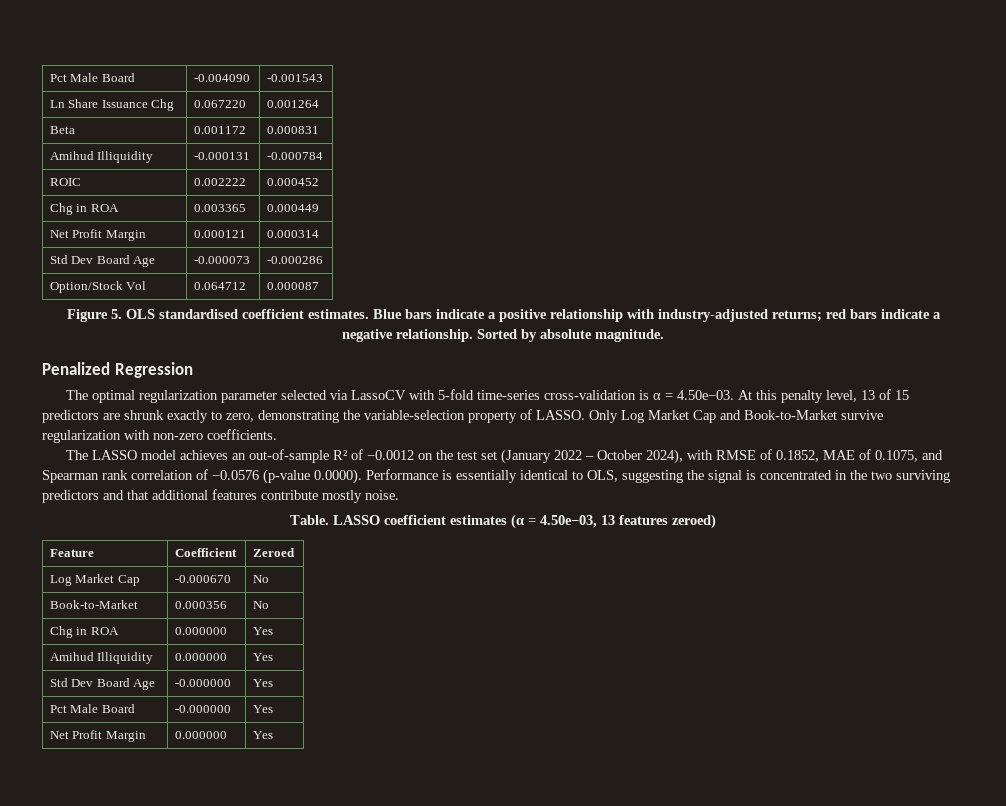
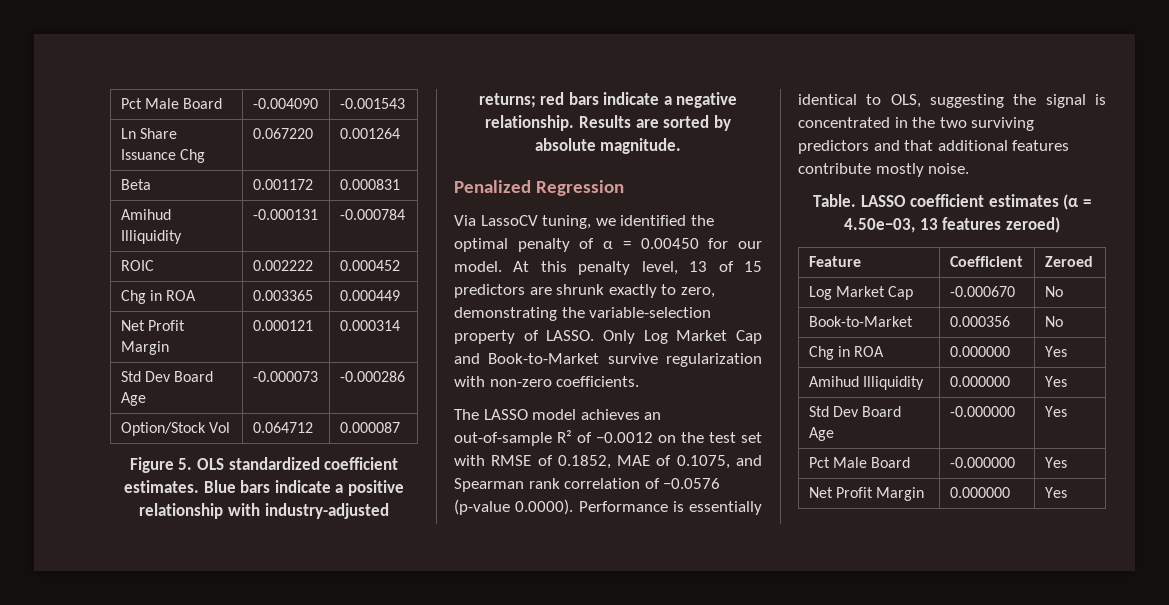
[158,309,238,319] standardised -> [228,457,320,470] standardized
[477,329,517,339] Sorted -> [578,115,710,128] Results are sorted
[65,389,734,403] The optimal regularization parameter selected via LassoCV with 5-fold time-series cross-validation is α = 4.50e−03. -> [454,215,714,229] [454,238,762,252] [454,261,502,272] Via LassoCV tuning, we identified the optimal penalty of α = 0.00450 for our model.
[500,449,683,464] (January 2022 – October 2024), -> (762, 437) none

